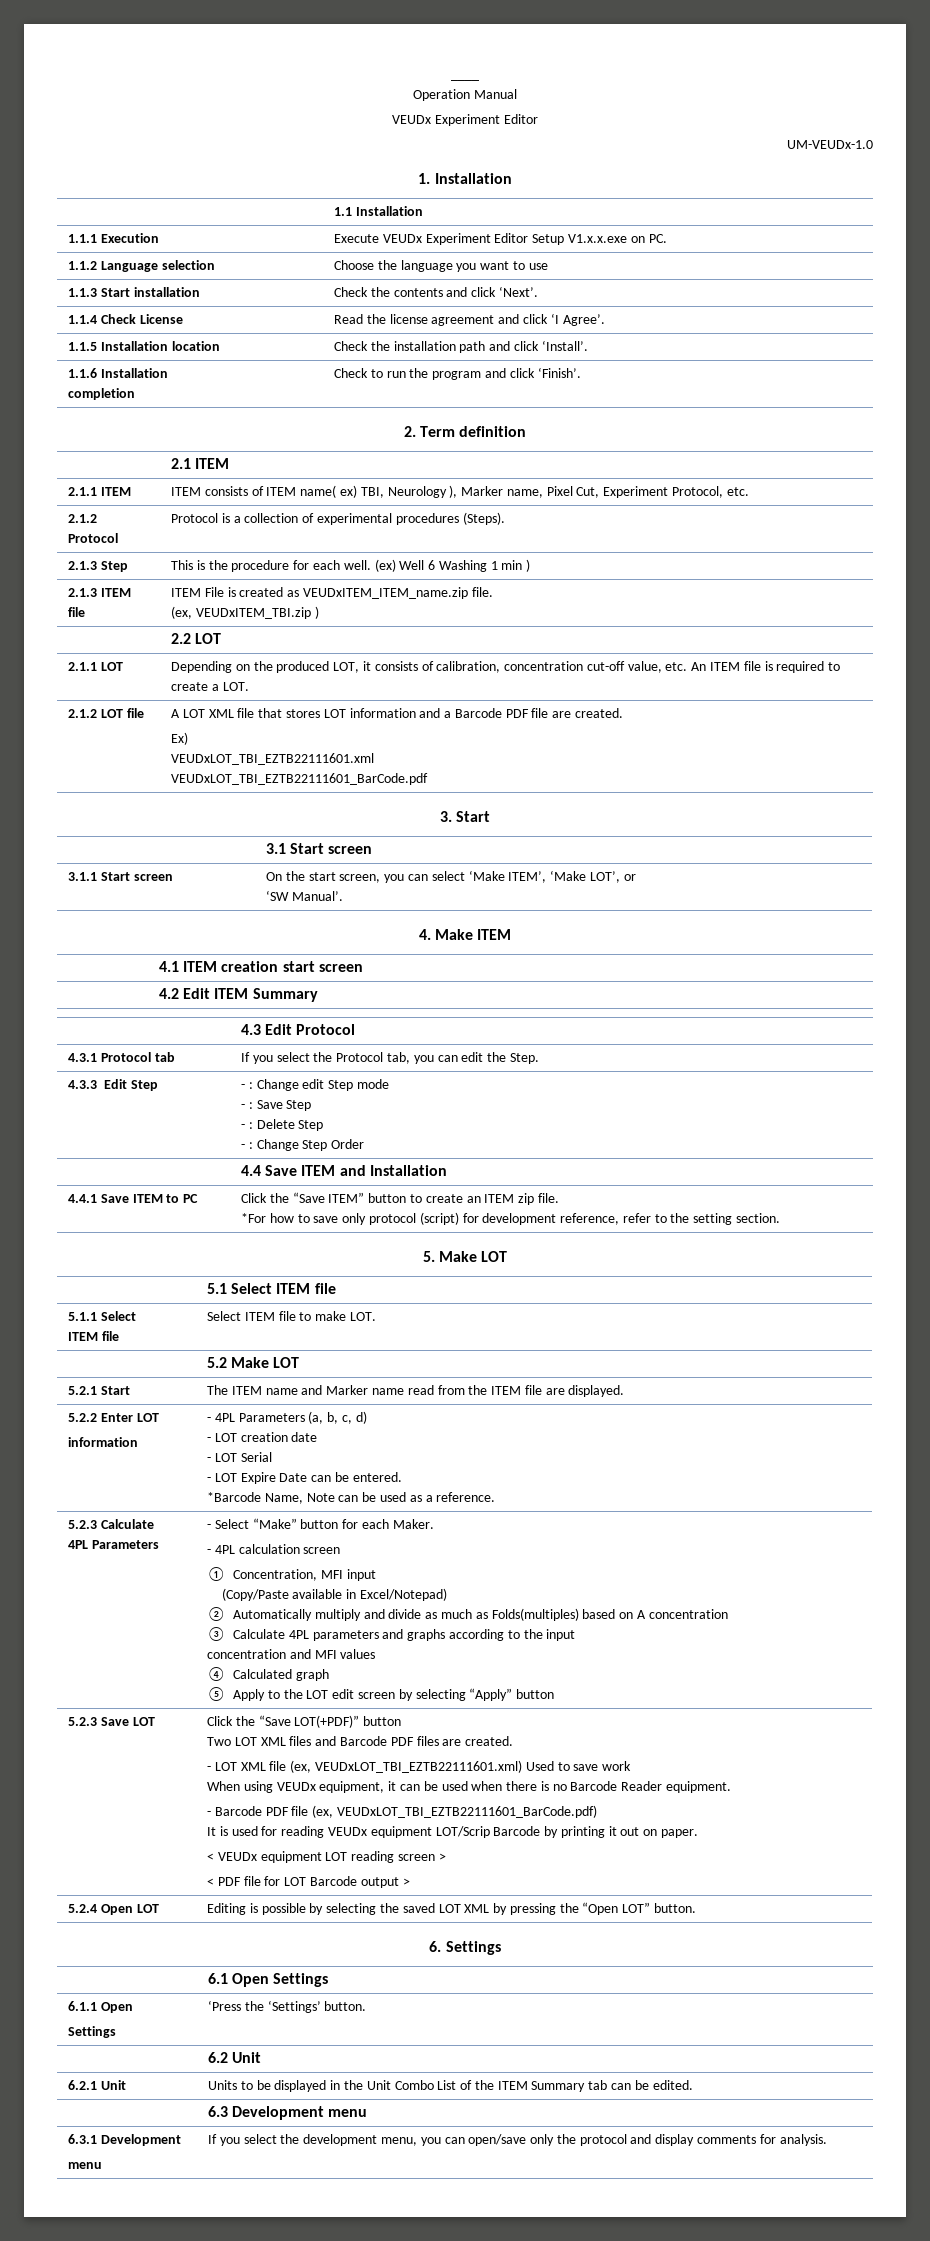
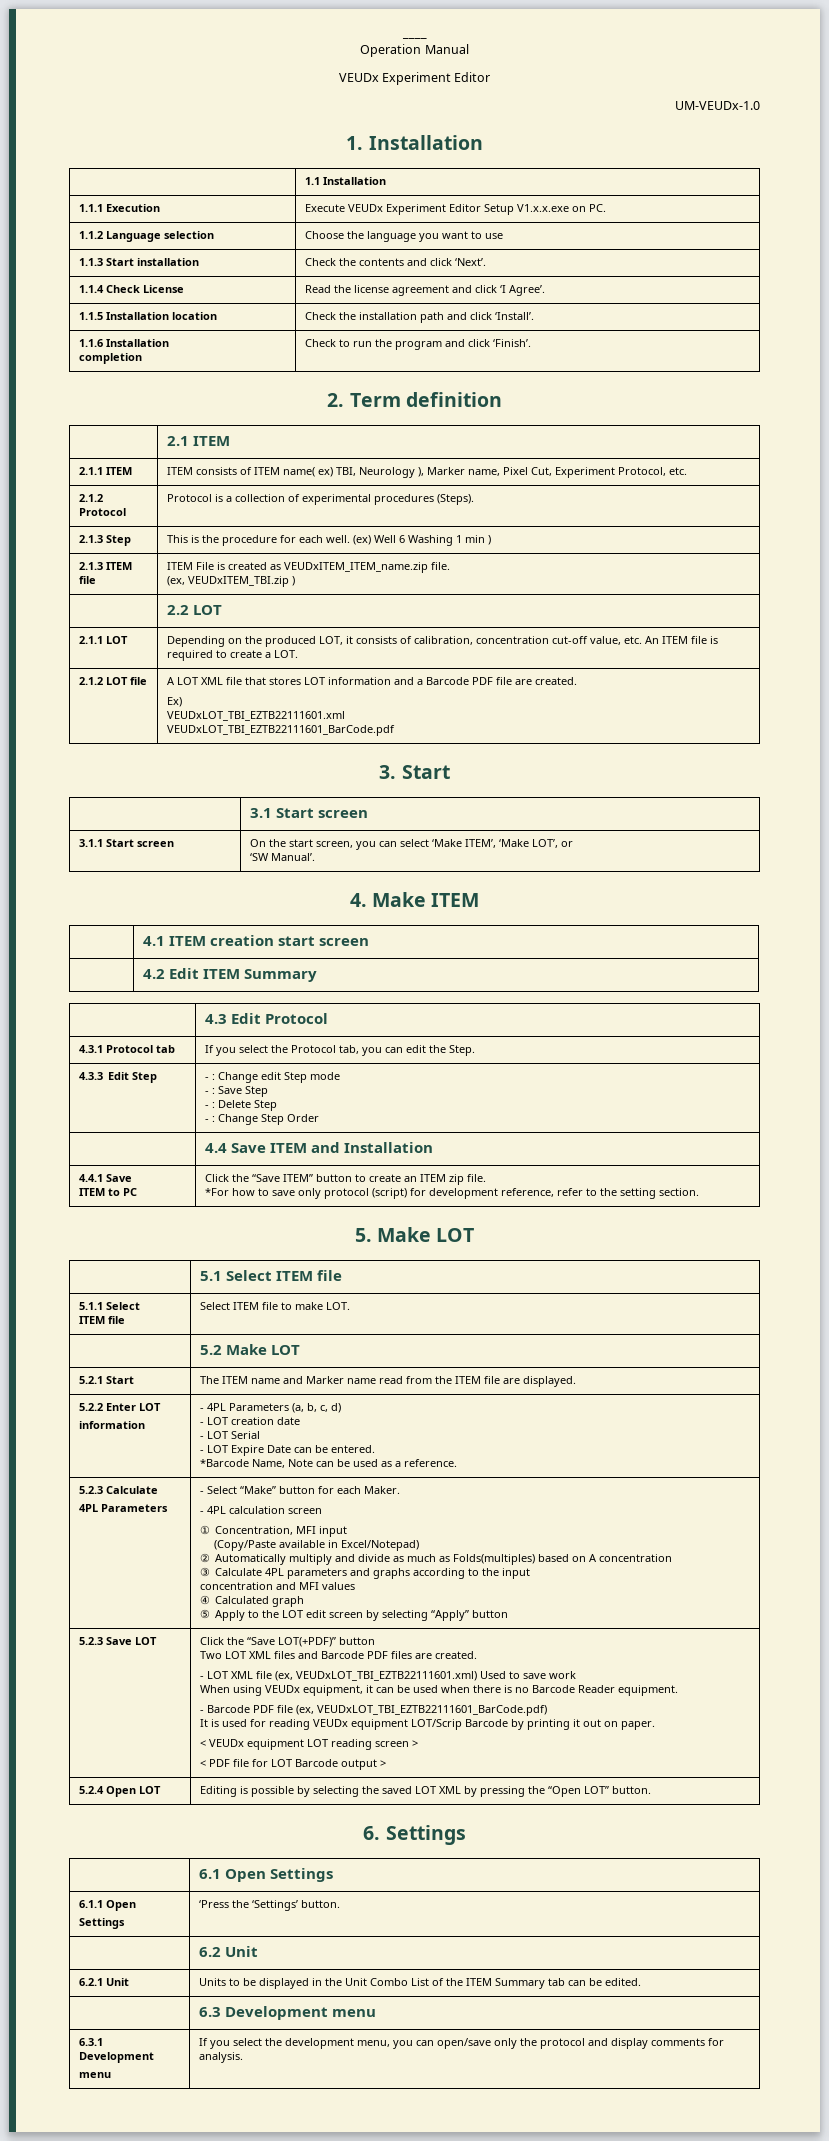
(129, 1198) none -> (132, 1178) //

